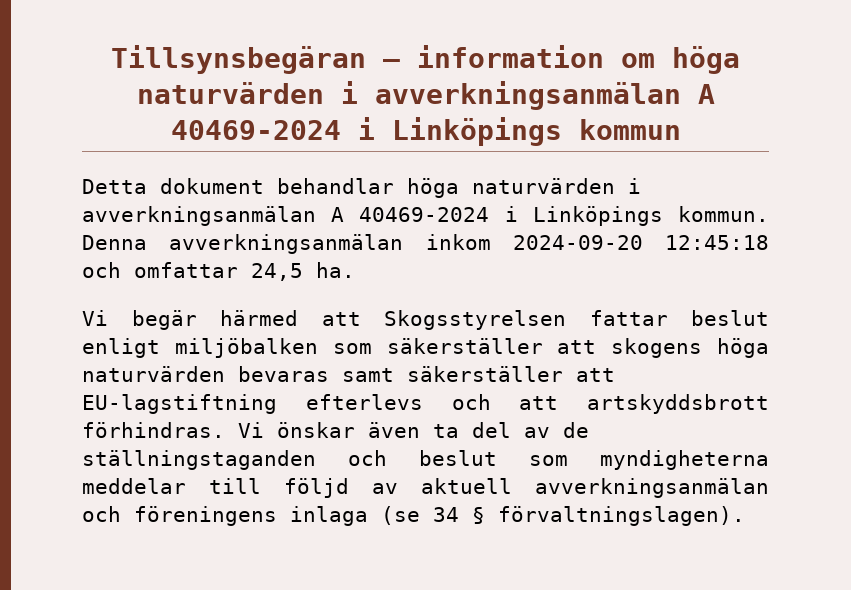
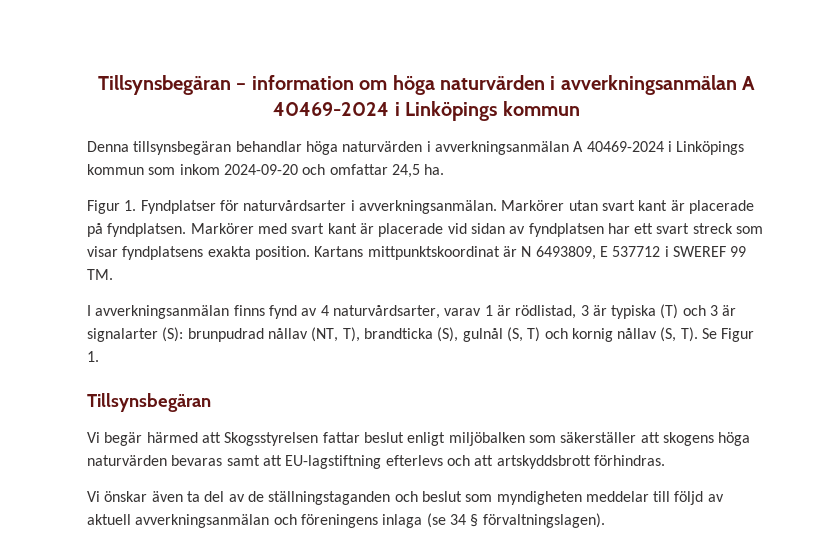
[82,178,264,194] Detta dokument -> [87,141,232,155] Denna tillsynsbegäran
[678,206,769,222] [82,234,404,254] kommun. Denna avverkningsanmälan -> [87,164,176,175] kommun som
[665,235,769,250] 12:45:18 -> (298, 169) none
(355, 270) none -> [87,200,754,214] [87,223,764,237] [87,246,747,260] [87,269,113,280] [87,304,737,319] [87,327,755,342] [87,351,99,362] [87,393,211,412] // Figur 1. Fyndplatser för naturvårdsarter i avverkningsanmälan. Markörer utan svart kant är placerade på fyndplatsen. Markörer med svart kant är placerade vid sidan av fyndplatsen har ett svart streck som visar fyndplatsens exakta position. Kartans mittpunktskoordinat är N 6493809, E 537712 i SWEREF 99 TM. // I avverkningsanmälan finns fynd av 4 naturvårdsarter, varav 1 är rödlistad, 3 är typiska (T) och 3 är signalarter (S): brunpudrad nållav (NT, T), brandticka (S), gulnål (S, T) och kornig nållav (S, T). Se Figur 1. // Tillsynsbegäran
[407,366,563,382] säkerställer -> (260, 460) none
(225, 430) none -> (665, 460) //
[600,450,769,470] myndigheterna -> [496,491,582,505] myndigheten

